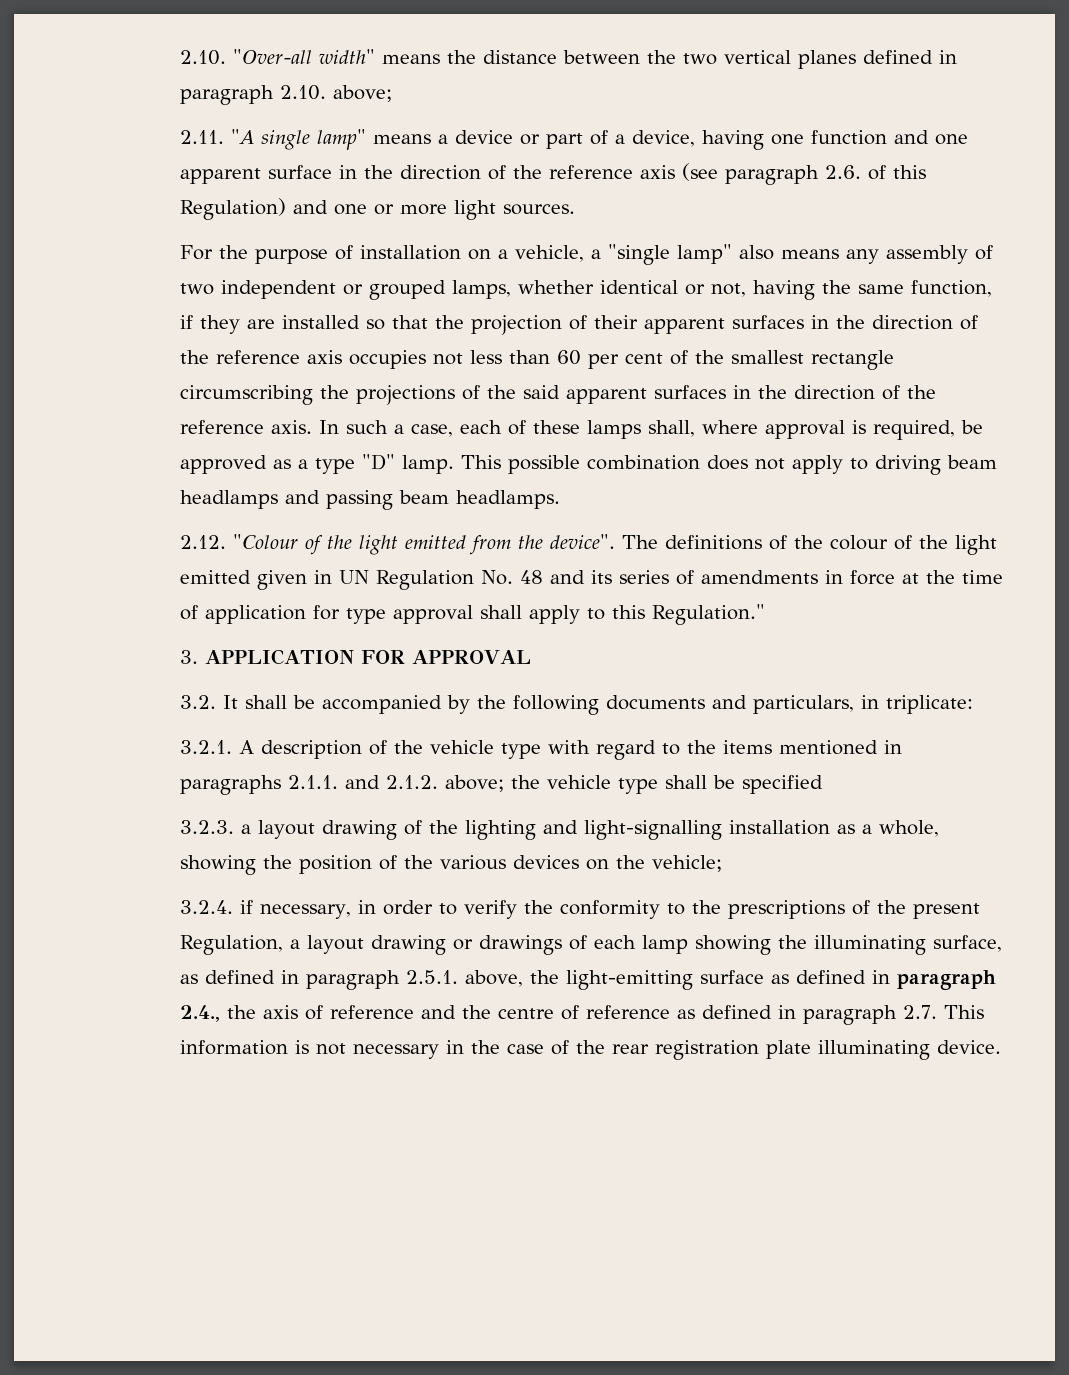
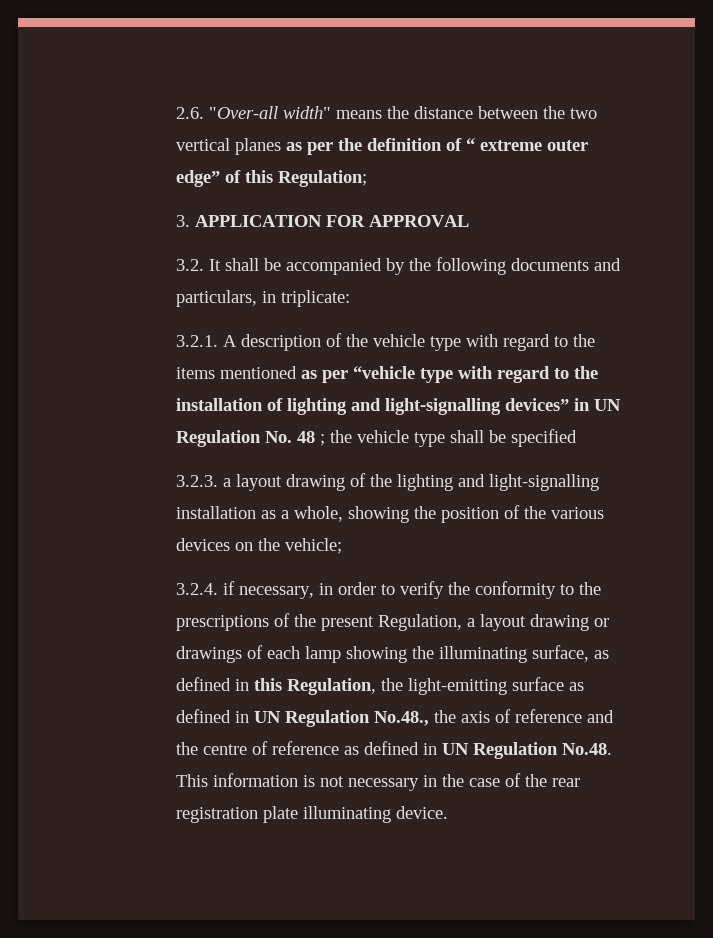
[180,50,227,65] 2.10. -> [176,107,205,119] 2.6.
[863,50,958,64] [180,85,393,105] [180,129,969,150] [180,163,927,185] [180,198,576,220] [180,244,994,265] [180,280,993,300] [180,315,979,335] [180,350,895,370] [180,385,937,405] [180,420,984,440] [180,454,998,475] [180,490,561,510] [180,534,998,555] [180,570,1004,590] [180,604,766,625] defined in paragraph 2.10. above; // 2.11. "A single lamp" means a device or part of a device, having one function and one apparent surface in the direction of the reference axis (see paragraph 2.6. of this Regulation) and one or more light sources. // For the purpose of installation on a vehicle, a "single lamp" also means any assembly of two independent or grouped lamps, whether identical or not, having the same function, if they are installed so that the projection of their apparent surfaces in the direction of the reference axis occupies not less than 60 per cent of the smallest rectangle circumscribing the projections of the said apparent surfaces in the direction of the reference axis. In such a case, each of these lamps shall, where approval is required, be approved as a type "D" lamp. This possible combination does not apply to driving beam headlamps and passing beam headlamps. // 2.12. "Colour of the light emitted from the device". The definitions of the colour of the light emitted given in UN Regulation No. 48 and its series of amendments in force at the time of application for type approval shall apply to this Regulation." -> [286,138,589,155] [176,170,368,187] as per the definition of “ extreme outer edge” of this Regulation;
[884,740,903,754] [180,775,505,795] in paragraphs 2.1.1. and 2.1.2. above; -> [301,366,599,383] [176,398,622,415] [176,430,326,447] as per “vehicle type with regard to the installation of lighting and light-signalling devices” in UN Regulation No. 48 ;
[306,970,524,990] paragraph 2.5.1. above, -> [254,678,377,695] this Regulation,
[897,970,997,990] [180,1005,221,1022] paragraph 2.4., -> [254,710,430,727] UN Regulation No.48.,
[803,1005,938,1025] paragraph 2.7. -> [442,742,613,759] UN Regulation No.48.

